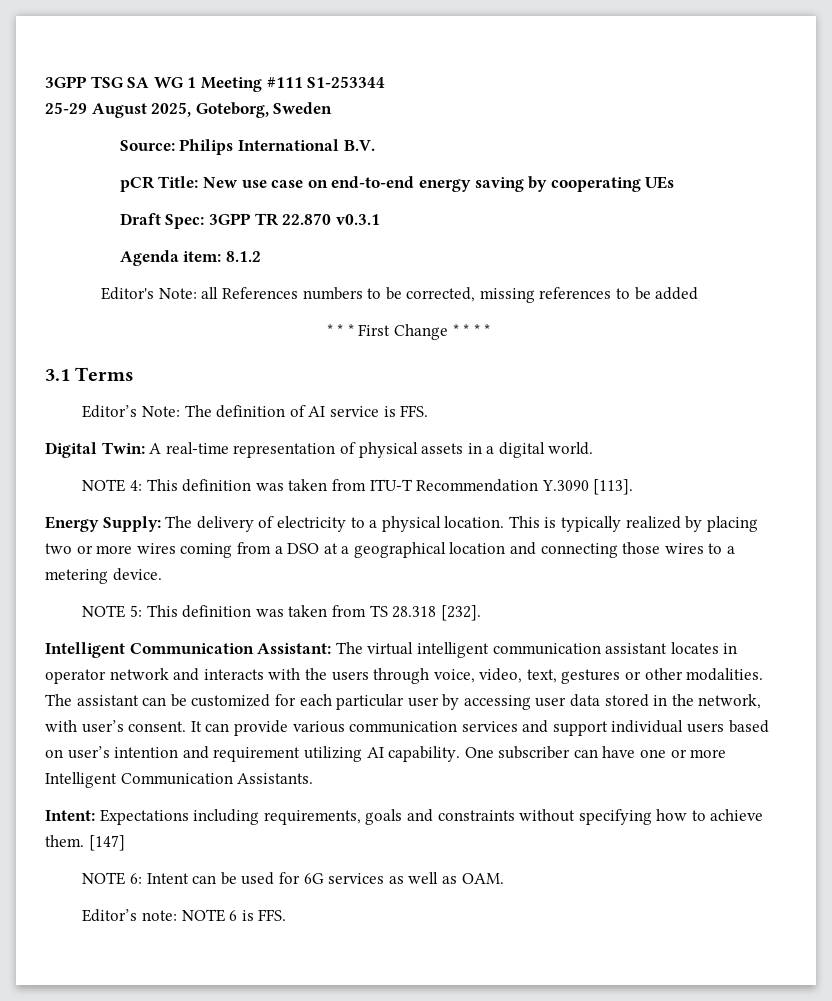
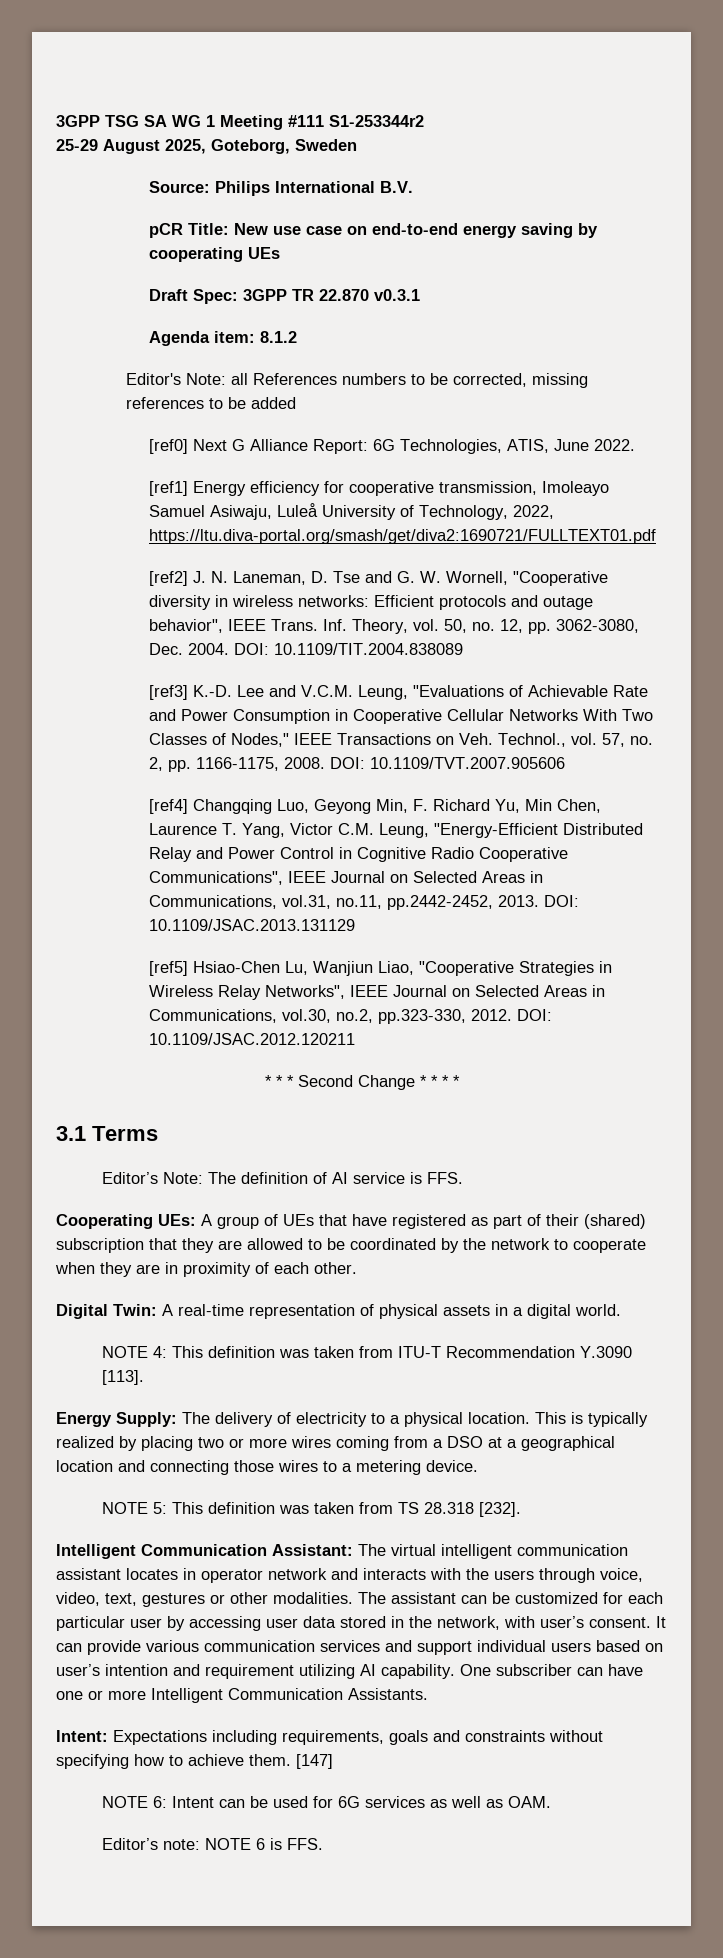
[307,76,386,88] S1-253344 -> [329,115,424,127] S1-253344r2
[326,324,391,336] // * * * First -> [148,439,635,454] [148,481,609,496] [148,503,554,520] [148,529,656,544] [148,571,608,586] [148,595,593,610] [148,619,639,634] [148,643,463,655] [148,685,648,700] [148,709,653,724] [148,733,653,747] [148,757,565,772] [148,799,601,814] [148,823,643,838] [148,847,568,862] [148,871,543,885] [148,895,579,910] [148,919,355,931] [148,961,612,976] [148,985,605,1000] [148,1009,552,1024] [148,1033,355,1045] [264,1075,353,1087] // [ref0] Next G Alliance Report: 6G Technologies, ATIS, June 2022. // [ref1] Energy efficiency for cooperative transmission, Imoleayo Samuel Asiwaju, Luleå University of Technology, 2022, https://ltu.diva-portal.org/smash/get/diva2:1690721/FULLTEXT01.pdf // [ref2] J. N. Laneman, D. Tse and G. W. Wornell, "Cooperative diversity in wireless networks: Efficient protocols and outage behavior", IEEE Trans. Inf. Theory, vol. 50, no. 12, pp. 3062-3080, Dec. 2004. DOI: 10.1109/TIT.2004.838089 // [ref3] K.-D. Lee and V.C.M. Leung, "Evaluations of Achievable Rate and Power Consumption in Cooperative Cellular Networks With Two Classes of Nodes," IEEE Transactions on Veh. Technol., vol. 57, no. 2, pp. 1166-1175, 2008. DOI: 10.1109/TVT.2007.905606 // [ref4] Changqing Luo, Geyong Min, F. Richard Yu, Min Chen, Laurence T. Yang, Victor C.M. Leung, "Energy-Efficient Distributed Relay and Power Control in Cognitive Radio Cooperative Communications", IEEE Journal on Selected Areas in Communications, vol.31, no.11, pp.2442-2452, 2013. DOI: 10.1109/JSAC.2013.131129 // [ref5] Hsiao-Chen Lu, Wanjiun Liao, "Cooperative Strategies in Wireless Relay Networks", IEEE Journal on Selected Areas in Communications, vol.30, no.2, pp.323-330, 2012. DOI: 10.1109/JSAC.2012.120211 // * * * Second
(429, 411) none -> [56,1214,646,1229] [56,1238,646,1253] [55,1262,357,1277] // Cooperating UEs: A group of UEs that have registered as part of their (shared) subscription that they are allowed to be coordinated by the network to cooperate when they are in proximity of each other.

